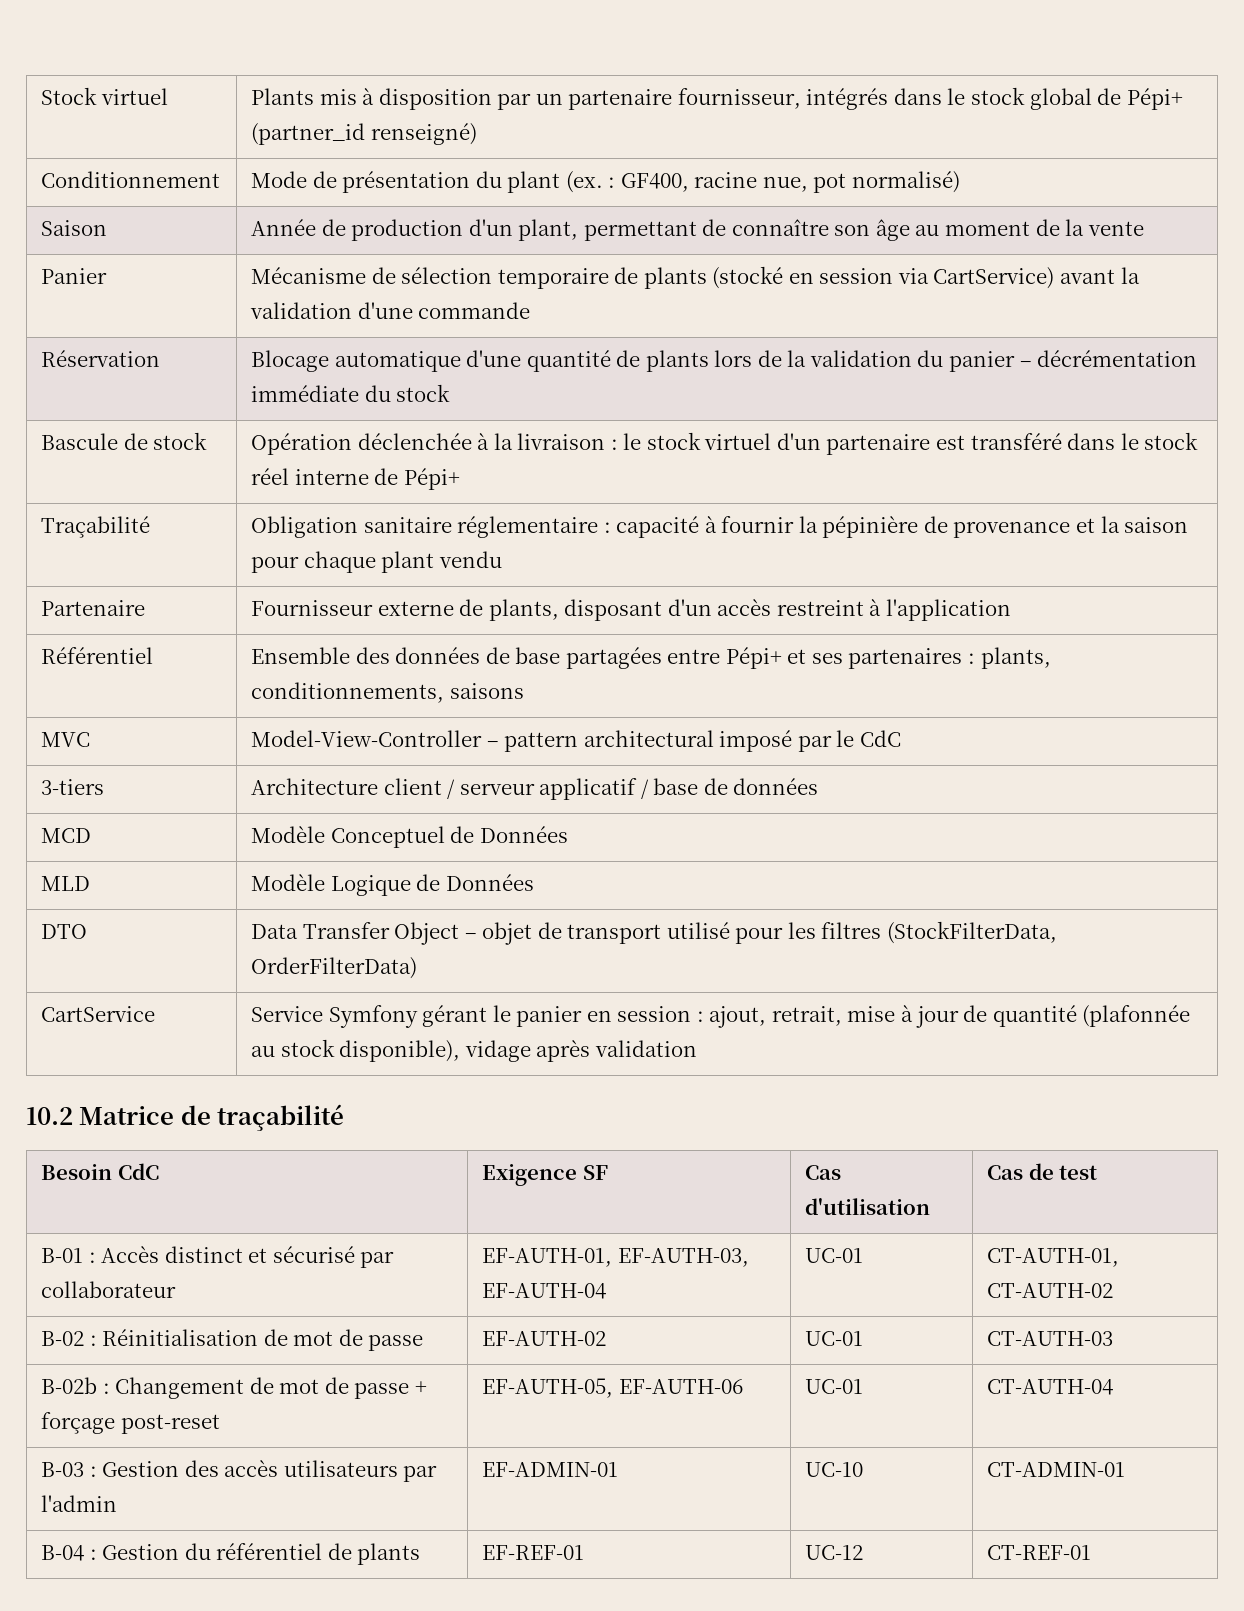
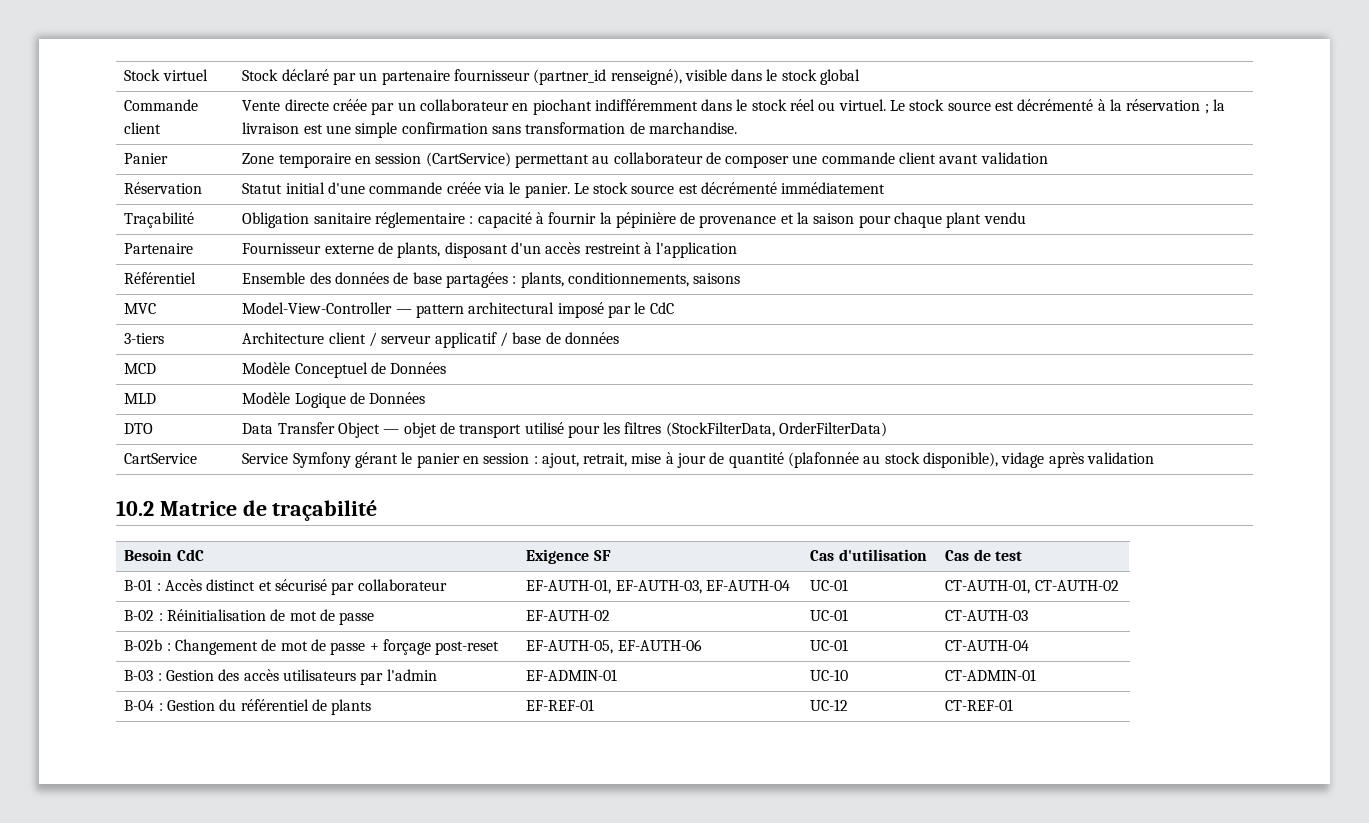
[251,87,1183,110] [251,123,477,145] [41,171,221,188] [251,171,961,193] [41,220,108,236] [251,219,1144,241] [41,268,108,284] [251,266,1140,289] [250,302,531,319] [41,350,161,367] [251,350,1198,372] [251,384,451,402] [41,432,208,450] [251,432,1199,455] [251,468,460,490] Plants mis à disposition par un partenaire fournisseur, intégrés dans le stock global de Pépi+ (partner_id renseigné) // Conditionnement | Mode de présentation du plant (ex. : GF400, racine nue, pot normalisé) // Saison | Année de production d'un plant, permettant de connaître son âge au moment de la vente // Panier | Mécanisme de sélection temporaire de plants (stocké en session via CartService) avant la validation d'une commande // Réservation | Blocage automatique d'une quantité de plants lors de la validation du panier – décrémentation immédiate du stock // Bascule de stock | Opération déclenchée à la livraison : le stock virtuel d'un partenaire est transféré dans le stock réel interne de Pépi+ -> [242,69,861,85] [124,99,199,111] [124,122,162,134] [242,99,1225,115] [242,122,737,138] [124,153,169,164] [242,152,1048,168] [124,182,203,194] [242,182,886,198] Stock déclaré par un partenaire fournisseur (partner_id renseigné), visible dans le stock global // Commande client | Vente directe créée par un collaborateur en piochant indifféremment dans le stock réel ou virtuel. Le stock source est décrémenté à la réservation ; la livraison est une simple confirmation sans transformation de marchandise. // Panier | Zone temporaire en session (CartService) permettant au collaborateur de composer une commande client avant validation // Réservation | Statut initial d'une commande créée via le panier. Le stock source est décrémenté immédiatement
[667,647,963,669] entre Pépi+ et ses partenaires -> (508, 280) none
[486,741,499,747] – -> [395,309,412,314] —
[464,933,477,939] – -> [383,429,400,434] —

